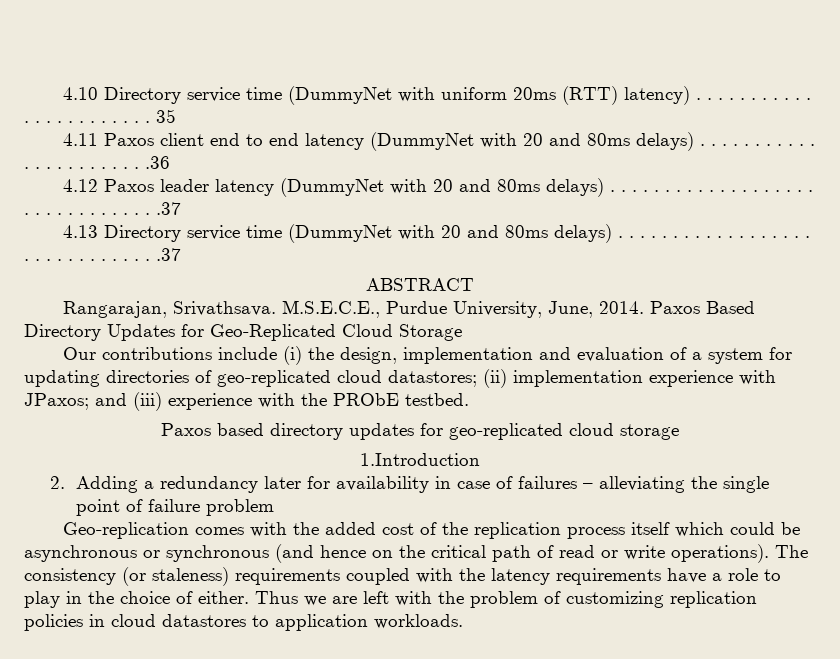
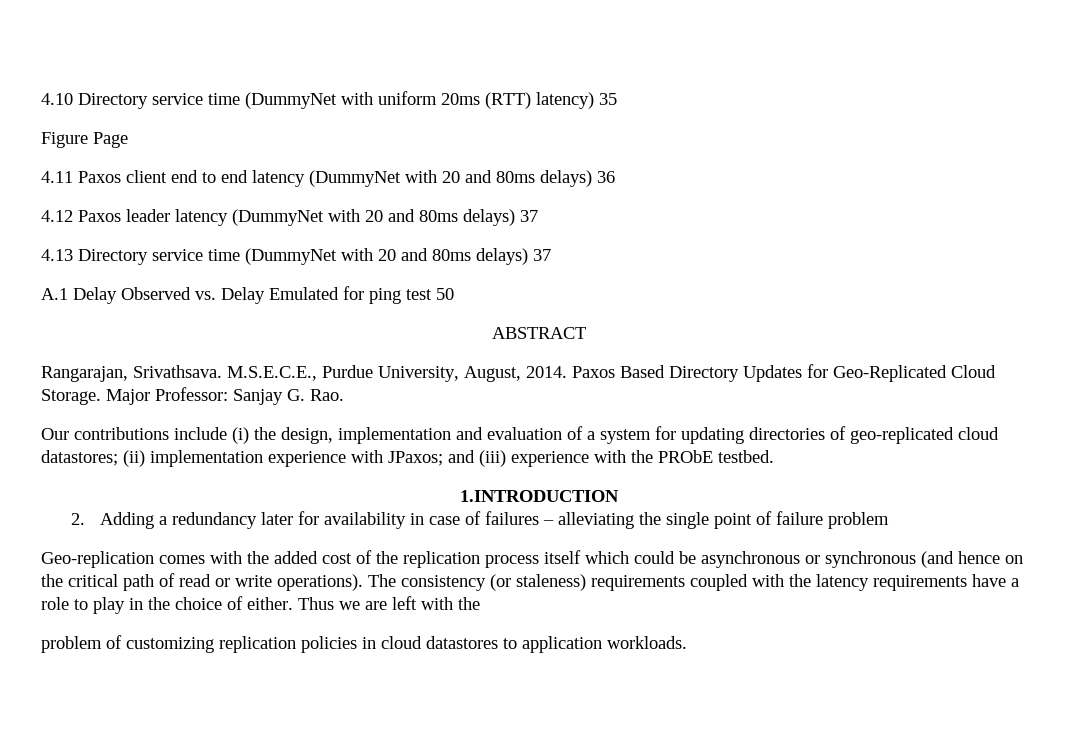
[695,98,811,100] [24,121,150,123] . . . . . . . . . . . . . . . . . . . . . . . -> (594, 100) none
(176, 116) none -> [41,132,128,148] // Figure Page
[699,144,815,146] [24,156,170,169] . . . . . . . . . . . . . . . . . . . . . . .36 -> [597,171,615,183] 36
[609,190,813,192] [24,202,181,215] . . . . . . . . . . . . . . . . . . . . . . . . . . . . . . . .37 -> [520,210,538,222] 37
[617,236,810,238] [24,248,181,261] . . . . . . . . . . . . . . . . . . . . . . . . . . . . . . .37 -> [533,249,551,261] [41,286,454,304] 37 // A.1 Delay Observed vs. Delay Emulated for ping test 50
[547,301,593,318] June, -> [464,366,521,382] August,
[399,324,462,341] Storage -> [41,387,344,405] Storage. Major Professor: Sanjay G. Rao.
[161,423,679,440] [360,453,480,466] Paxos based directory updates for geo-replicated cloud storage // 1.Introduction -> [459,490,619,502] 1.INTRODUCTION
(464, 597) none -> (480, 603) //

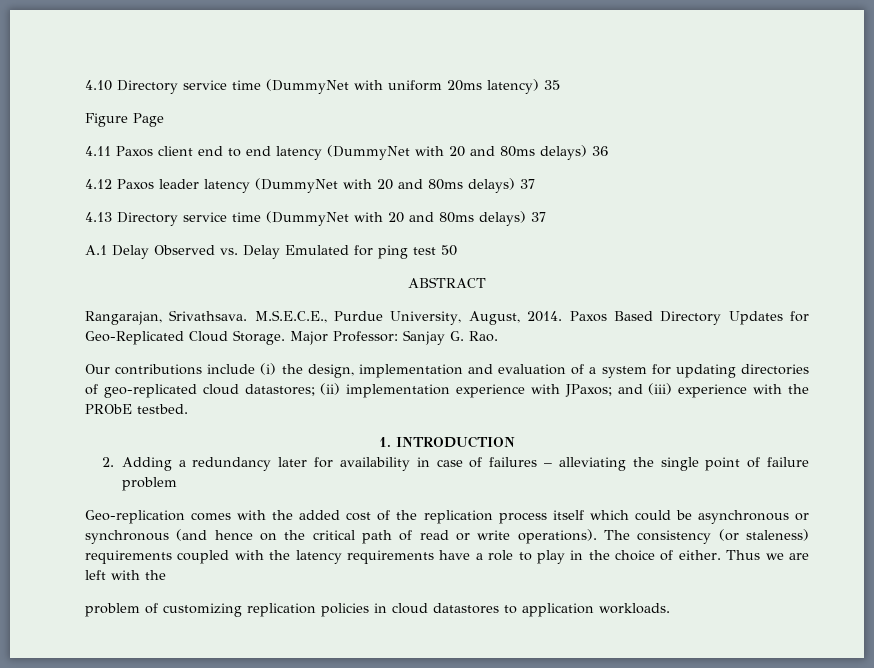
[485,92,531,109] (RTT) -> (482, 85) none
[459,490,619,502] 1.INTRODUCTION -> [379,436,515,448] 1. INTRODUCTION

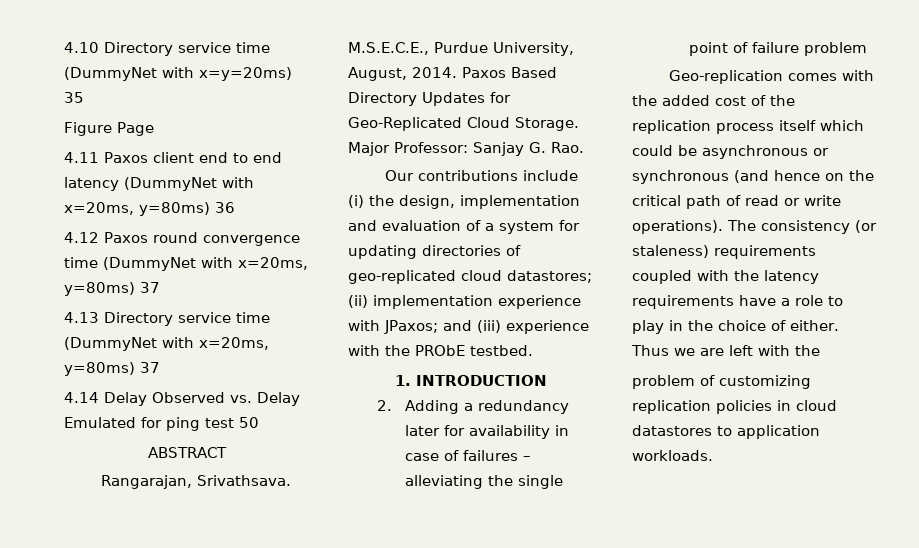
[388,79,539,94] uniform 20ms latency) -> [199,67,292,81] x=y=20ms)
[449,145,587,160] 20 and 80ms delays) -> [64,202,210,216] x=20ms, y=80ms)
[159,178,515,193] leader latency (DummyNet with 20 and 80ms delays) -> [153,232,300,246] [64,257,308,271] [64,282,135,296] round convergence time (DummyNet with x=20ms, y=80ms)
[388,211,546,226] [85,245,107,255] 20 and 80ms delays) 37 // A.1 -> [199,337,269,350] [64,362,160,376] [64,392,99,403] x=20ms, y=80ms) 37 // 4.14

